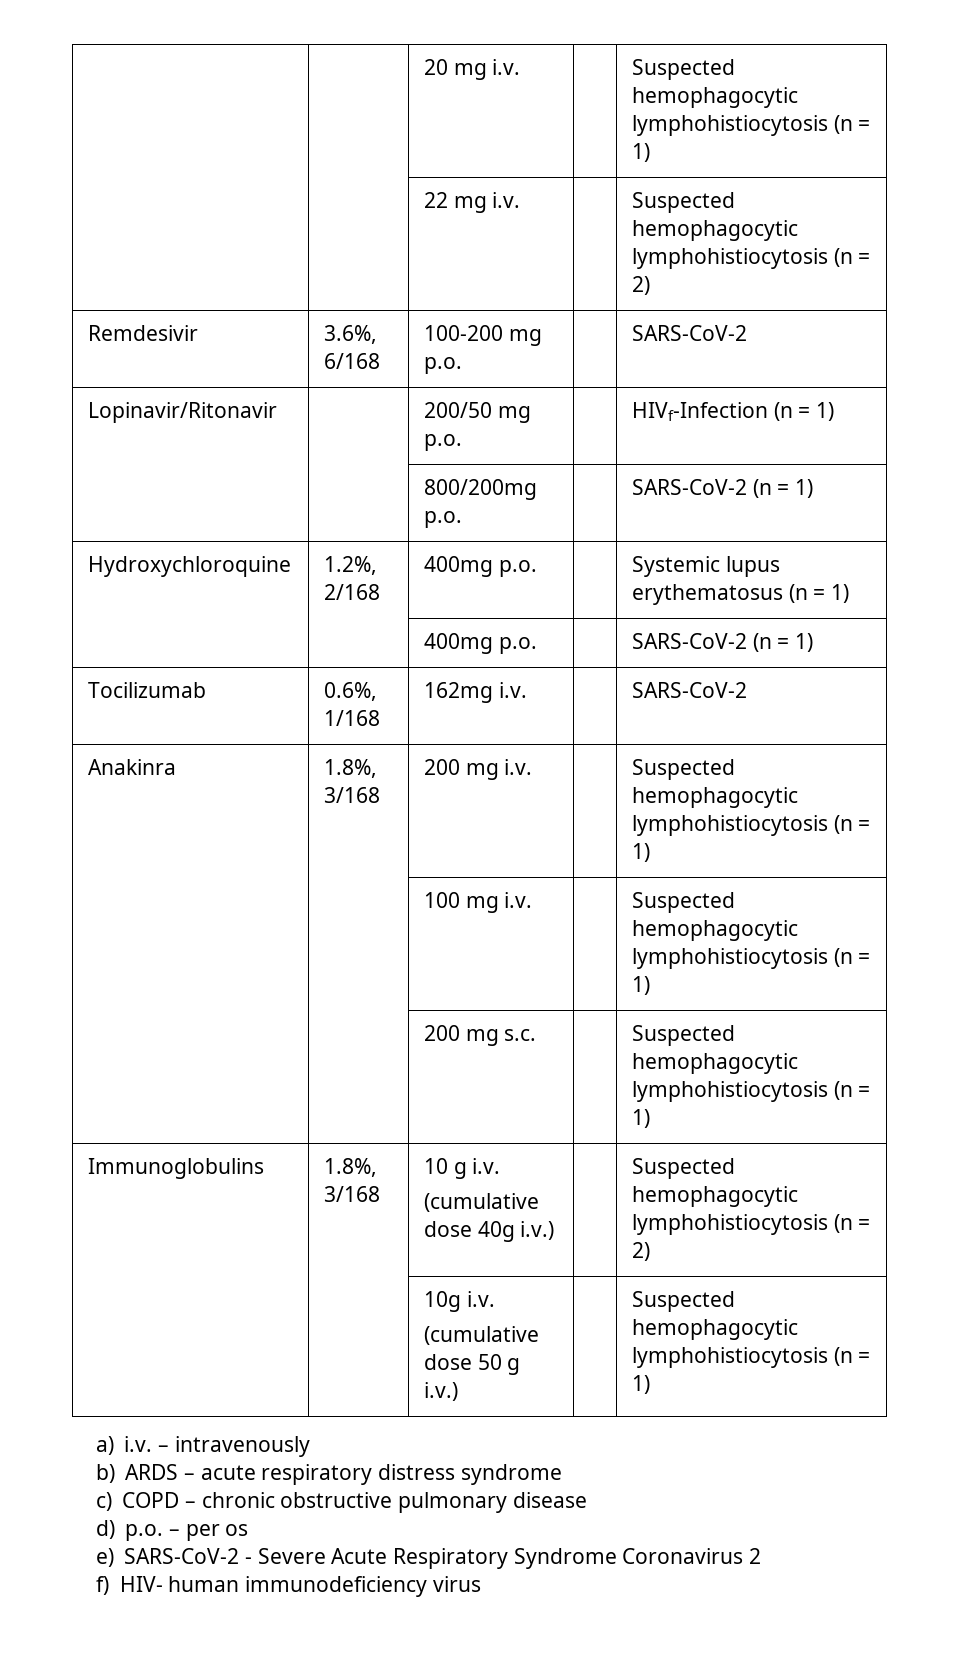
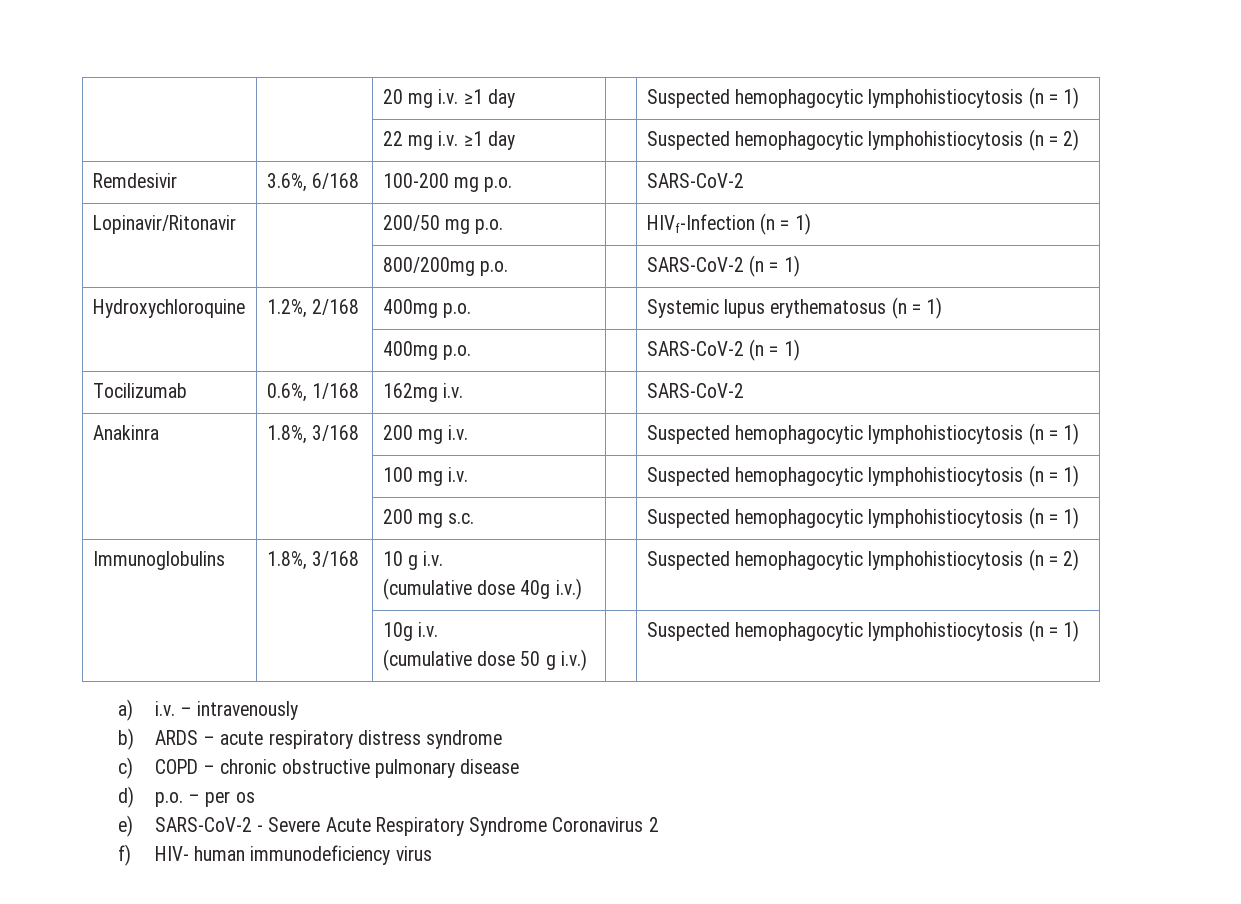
(521, 67) none -> [463,89,515,108] ≥1 day
(521, 200) none -> [463,131,515,150] ≥1 day

